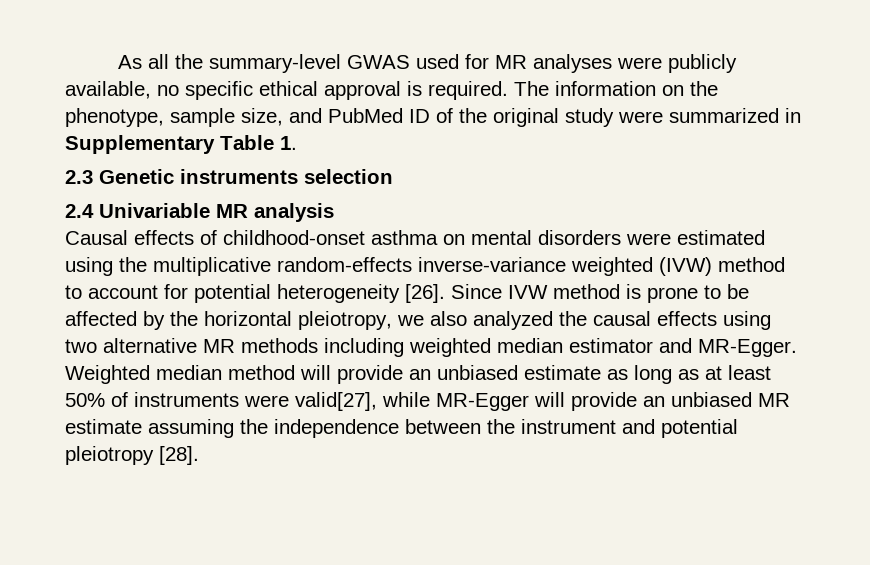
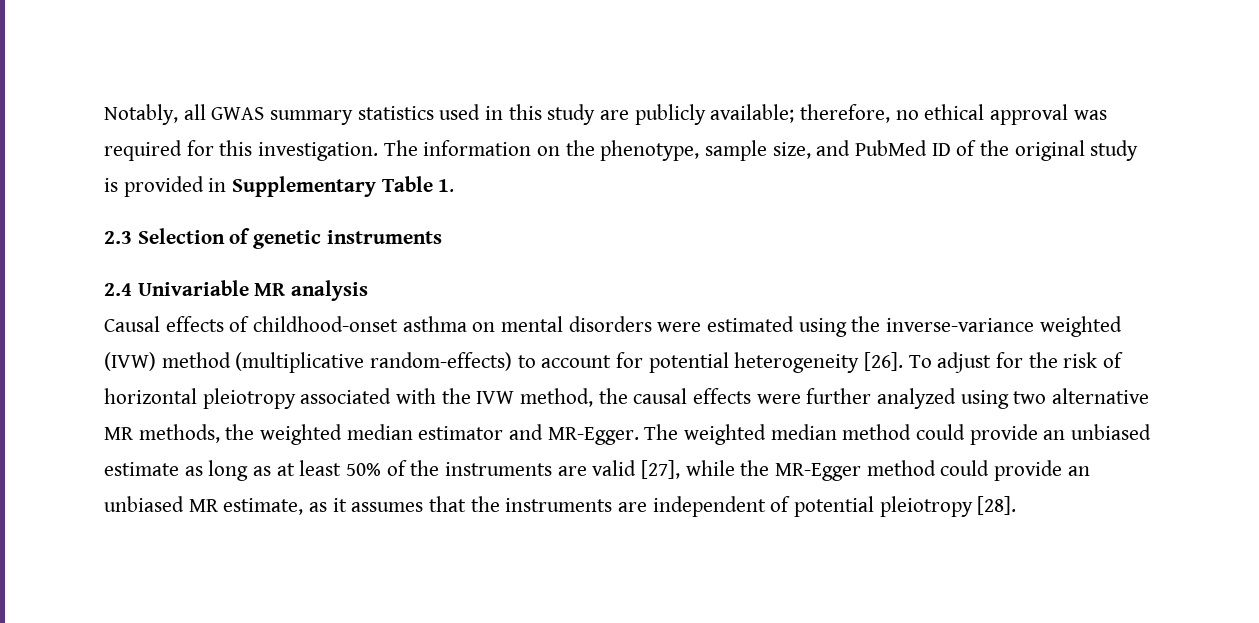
[118,54,738,73] [65,81,508,100] As all the summary-level GWAS used for MR analyses were publicly available, no specific ethical approval is required. -> [104,104,1107,125] [104,140,379,161] Notably, all GWAS summary statistics used in this study are publicly available; therefore, no ethical approval was required for this investigation.
[618,108,779,123] were summarized -> [104,176,204,197] is provided
[99,169,393,184] Genetic instruments selection -> [137,228,442,249] Selection of genetic instruments
[153,257,412,276] multiplicative random-effects -> (881, 324) none
(785, 264) none -> [235,352,513,373] (multiplicative random-effects)
[451,284,749,303] [65,311,717,330] Since IVW method is prone to be affected by the horizontal pleiotropy, we also analyzed the causal effects -> [908,352,1124,373] [104,388,957,409] To adjust for the risk of horizontal pleiotropy associated with the IVW method, the causal effects were further analyzed
[241,338,404,357] methods including -> [138,424,255,443] methods, the
[65,365,150,384] Weighted -> [644,424,767,445] The weighted
[300,365,331,380] will -> [916,424,966,440] could
[134,392,790,411] [65,419,655,438] instruments were valid[27], while MR-Egger will provide an unbiased MR estimate assuming the independence between the instrument and -> [410,460,1090,481] [104,496,791,517] the instruments are valid [27], while the MR-Egger method could provide an unbiased MR estimate, as it assumes that the instruments are independent of

